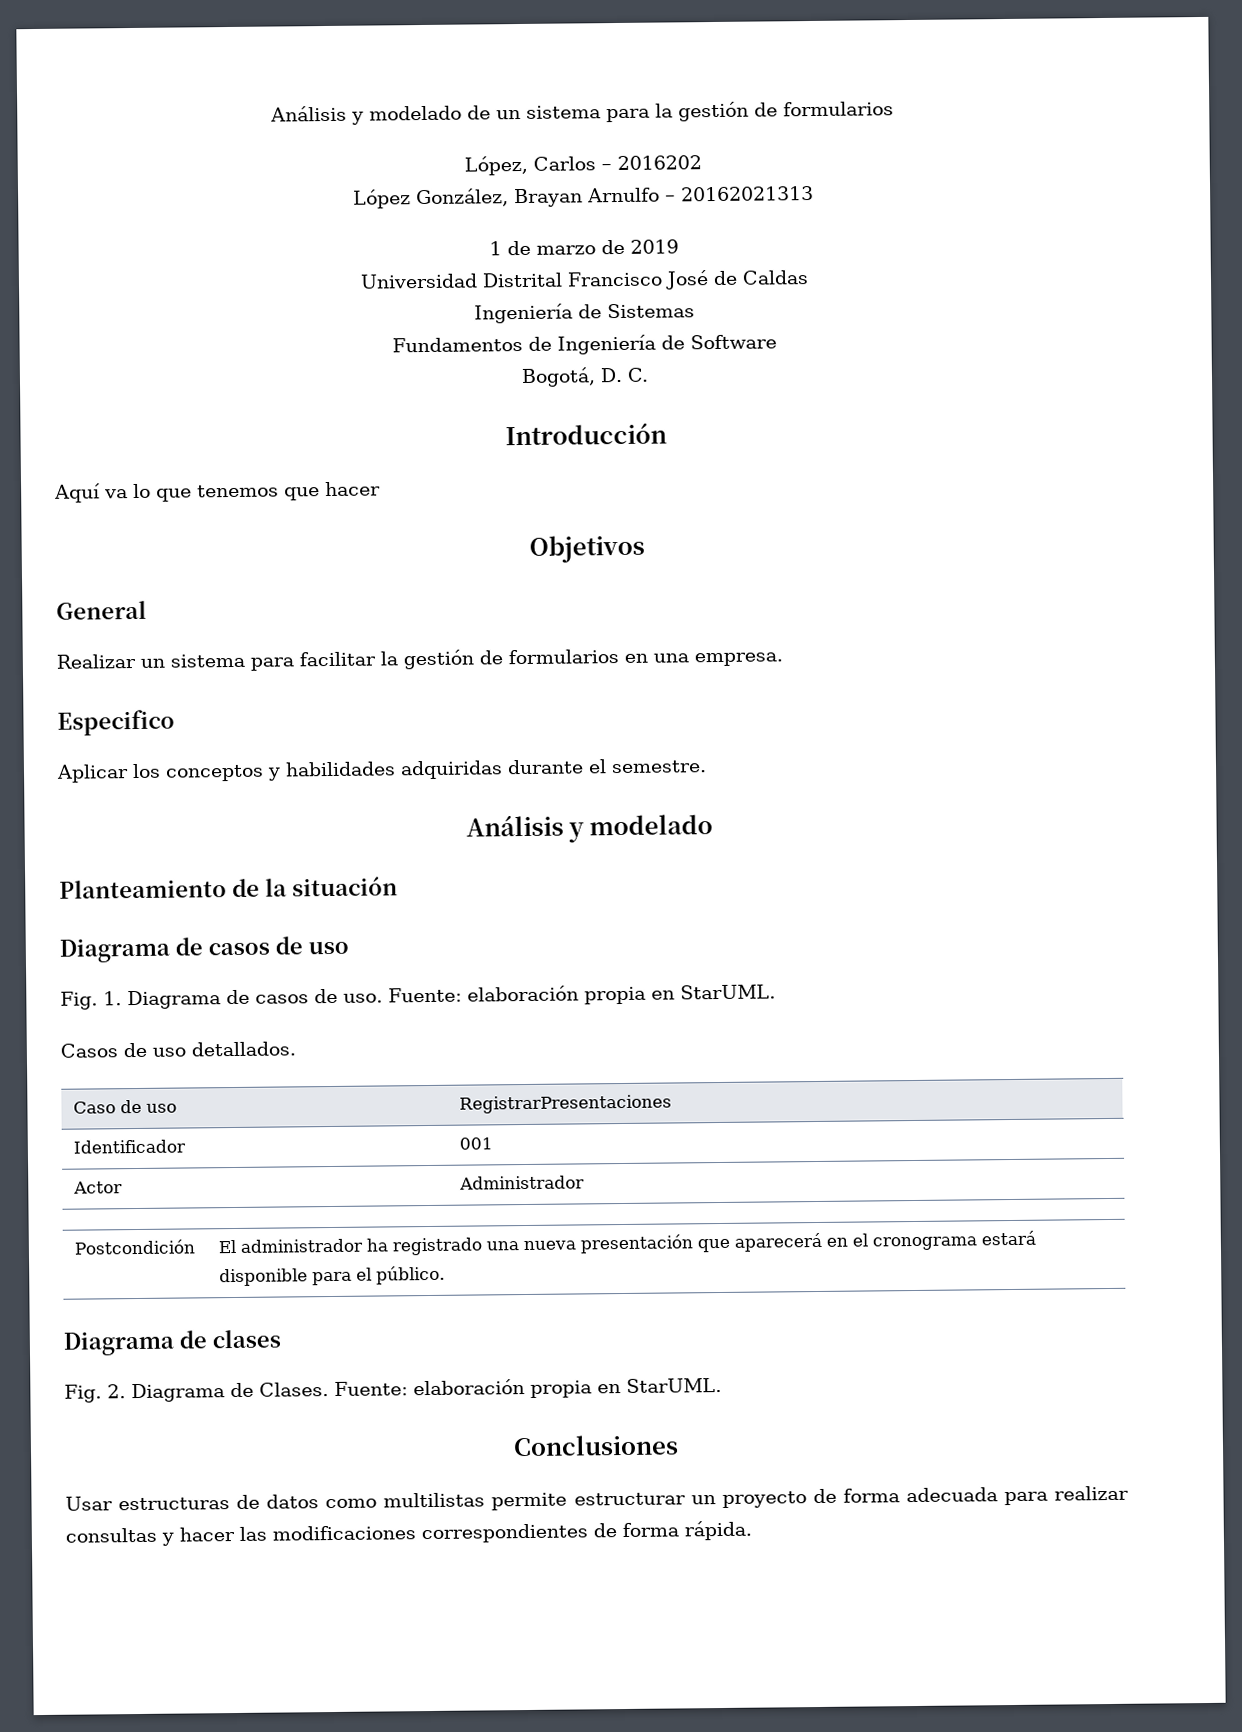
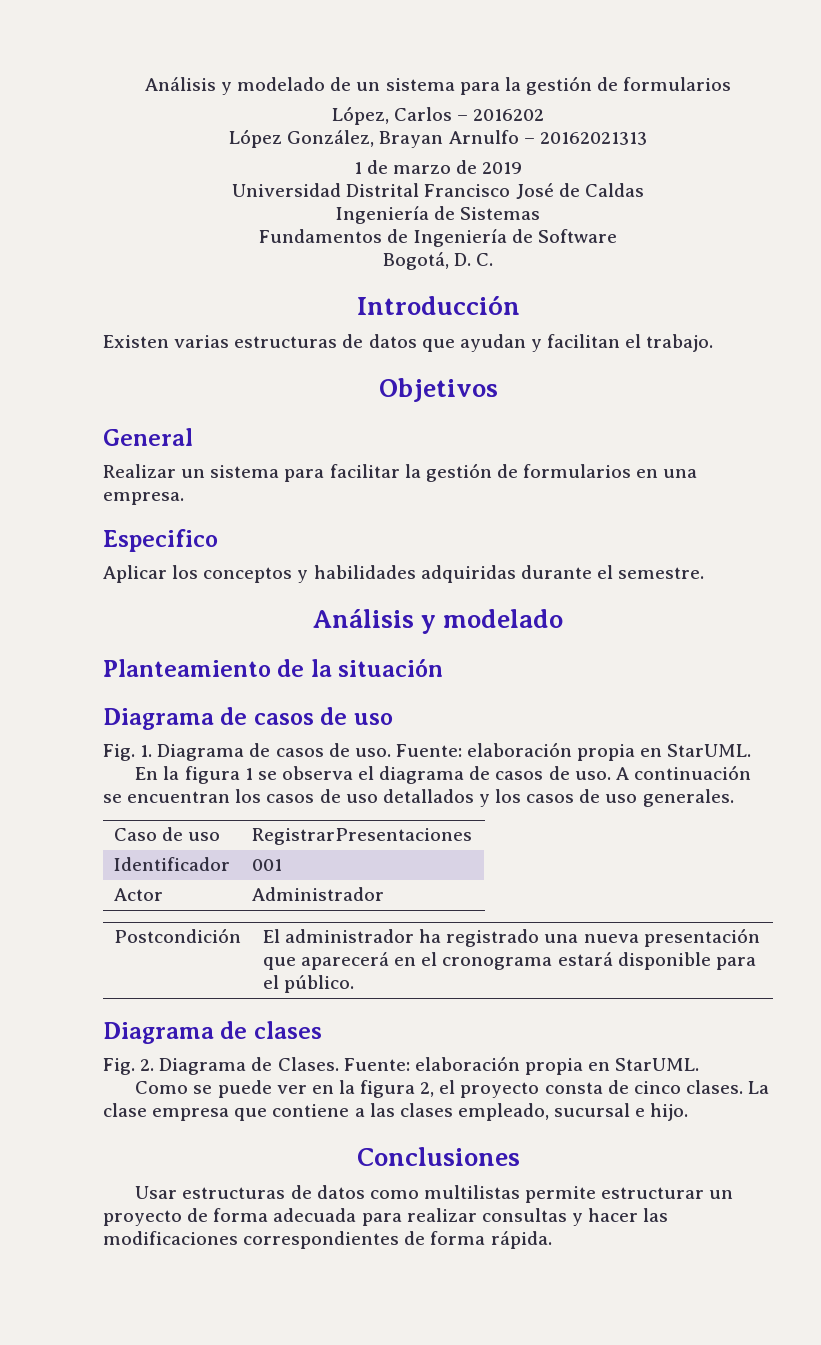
[54,481,381,503] Aquí va lo que tenemos que hacer -> [103,334,714,352] Existen varias estructuras de datos que ayudan y facilitan el trabajo.
[60,1041,296,1058] Casos de uso detallados. -> [135,765,751,784] [103,789,734,807] En la figura 1 se observa el diagrama de casos de uso. A continuación se encuentran los casos de uso detallados y los casos de uso generales.
(722, 1385) none -> [135,1080,770,1098] [103,1103,689,1121] // Como se puede ver en la figura 2, el proyecto consta de cinco clases. La clase empresa que contiene a las clases empleado, sucursal e hijo.

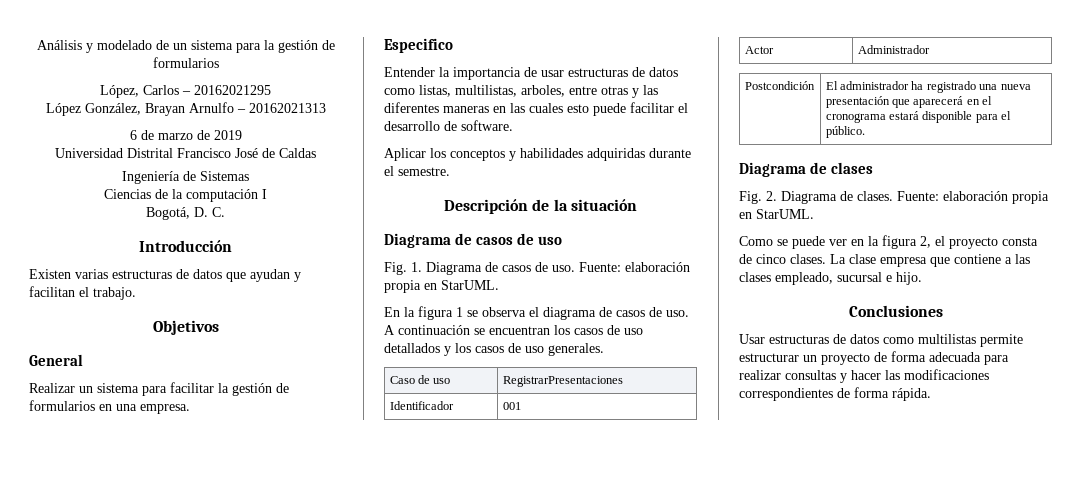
[473,109,545,121] 2016202 -> [194,85,271,95] 20162021295
[353,162,362,174] 1 -> [129,130,137,140] 6
[259,229,617,247] Fundamentos de Ingeniería de Software -> [104,189,267,202] Ciencias de la computación I
(218, 540) none -> [384,67,678,80] [384,85,658,98] [384,102,688,116] [384,120,513,131] // Entender la importancia de usar estructuras de datos como listas, multilistas, arboles, entre otras y las diferentes maneras en las cuales esto puede facilitar el desarrollo de software.
[312,609,564,634] [103,659,271,677] Análisis y modelado // Planteamiento -> [444,199,529,214] Descripción
[277,1057,339,1071] Clases. -> [857,191,893,201] clases.

